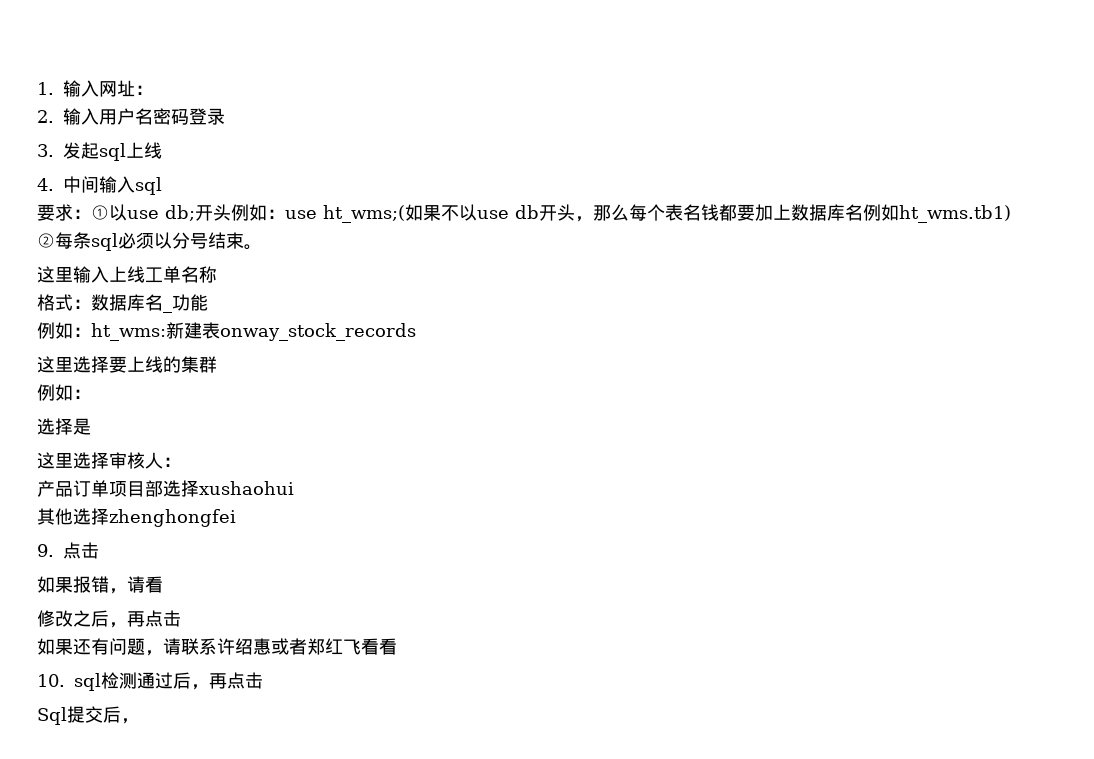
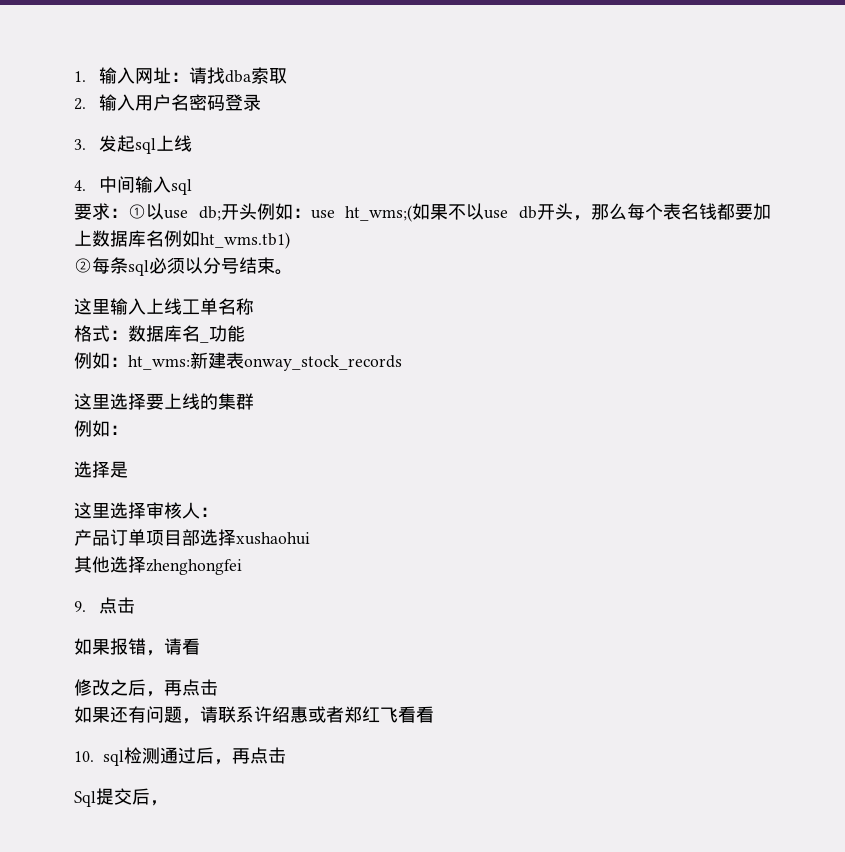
(153, 90) none -> [189,67,288,84] 请找dba索取

